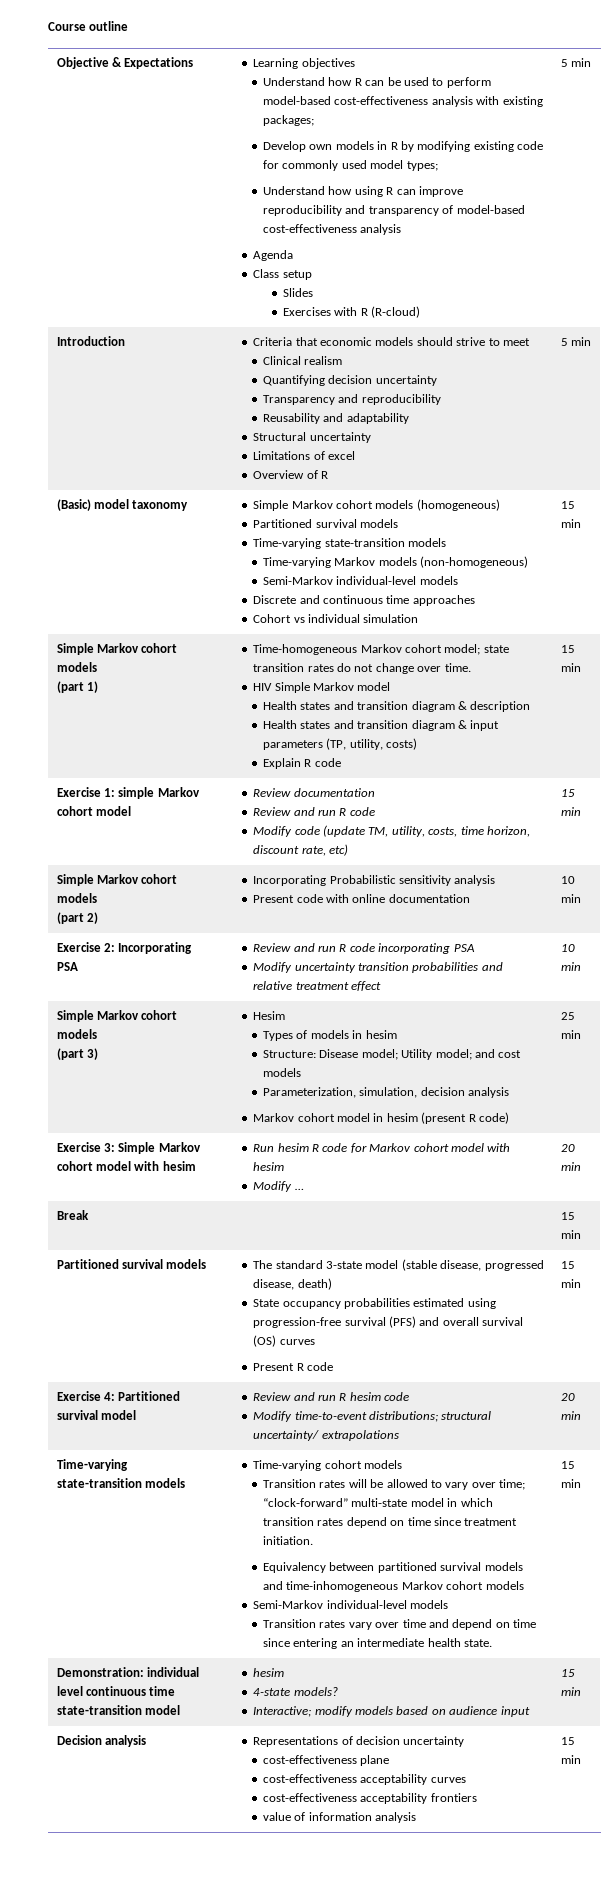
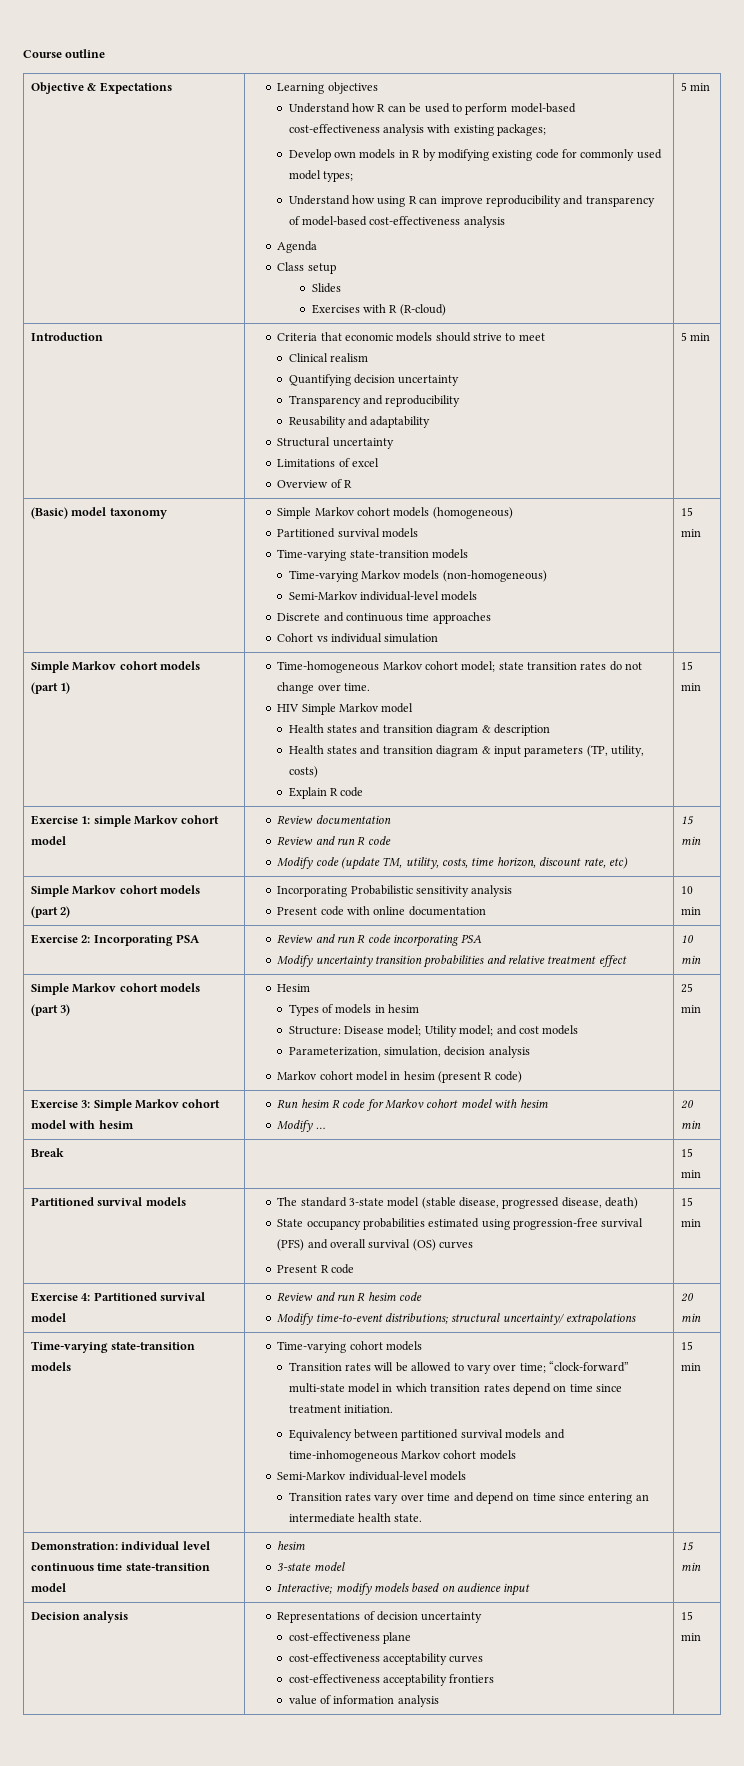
[253,1687,338,1696] 4-state models? -> [277,1562,345,1571] 3-state model

